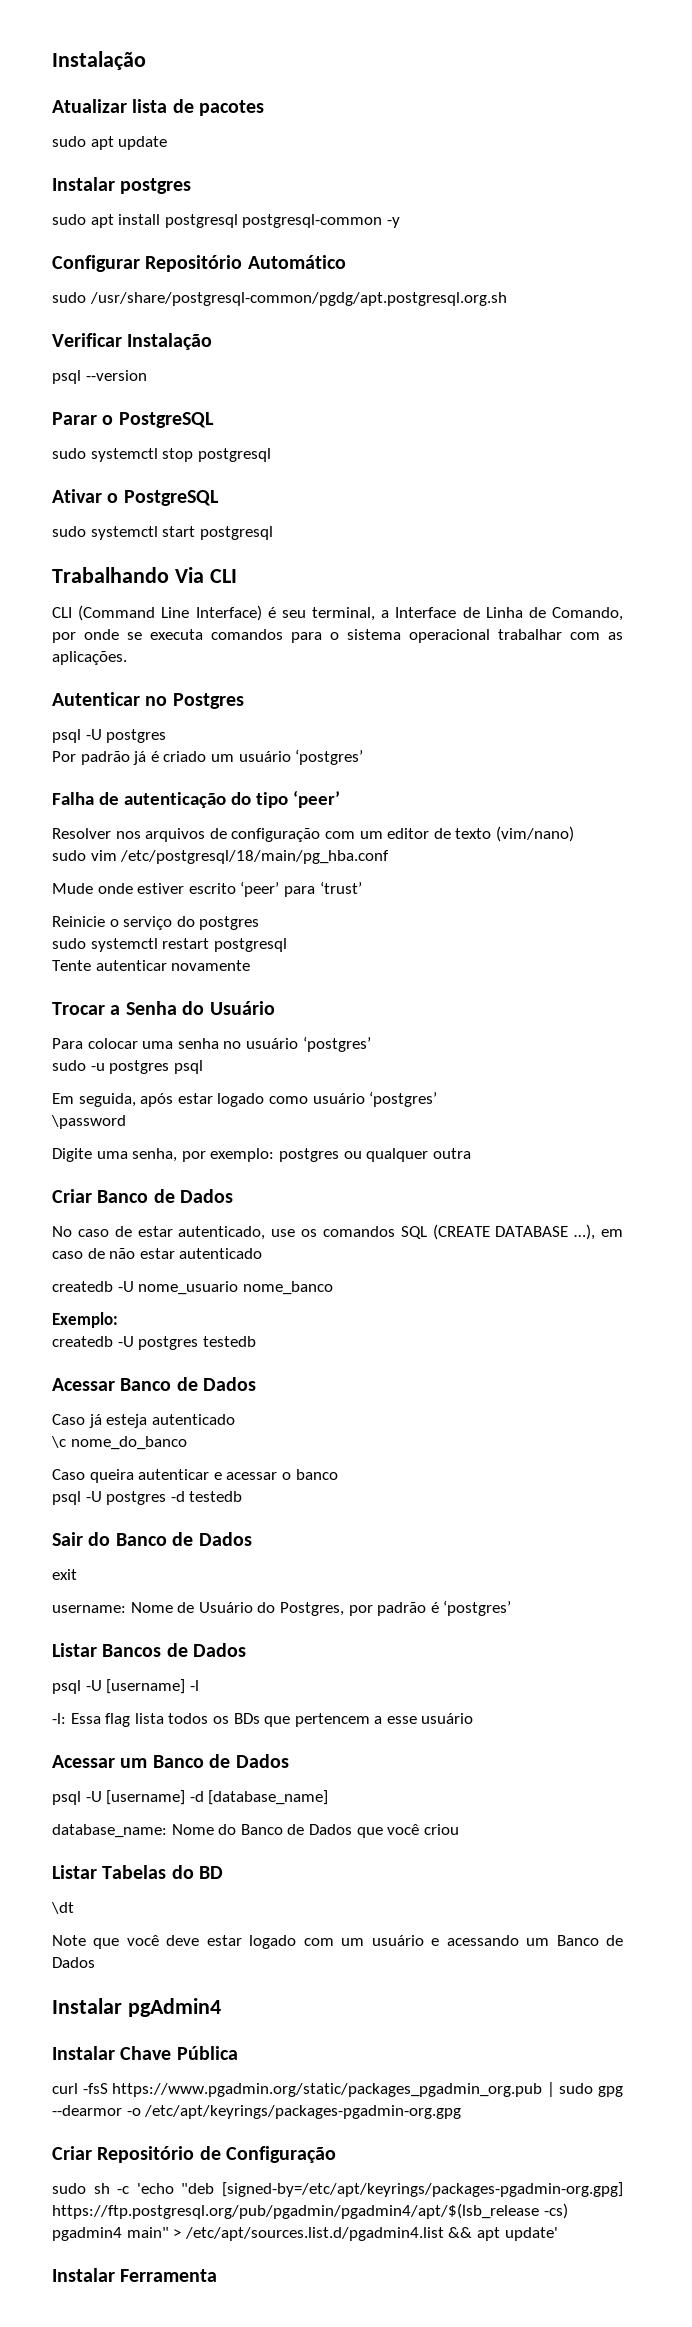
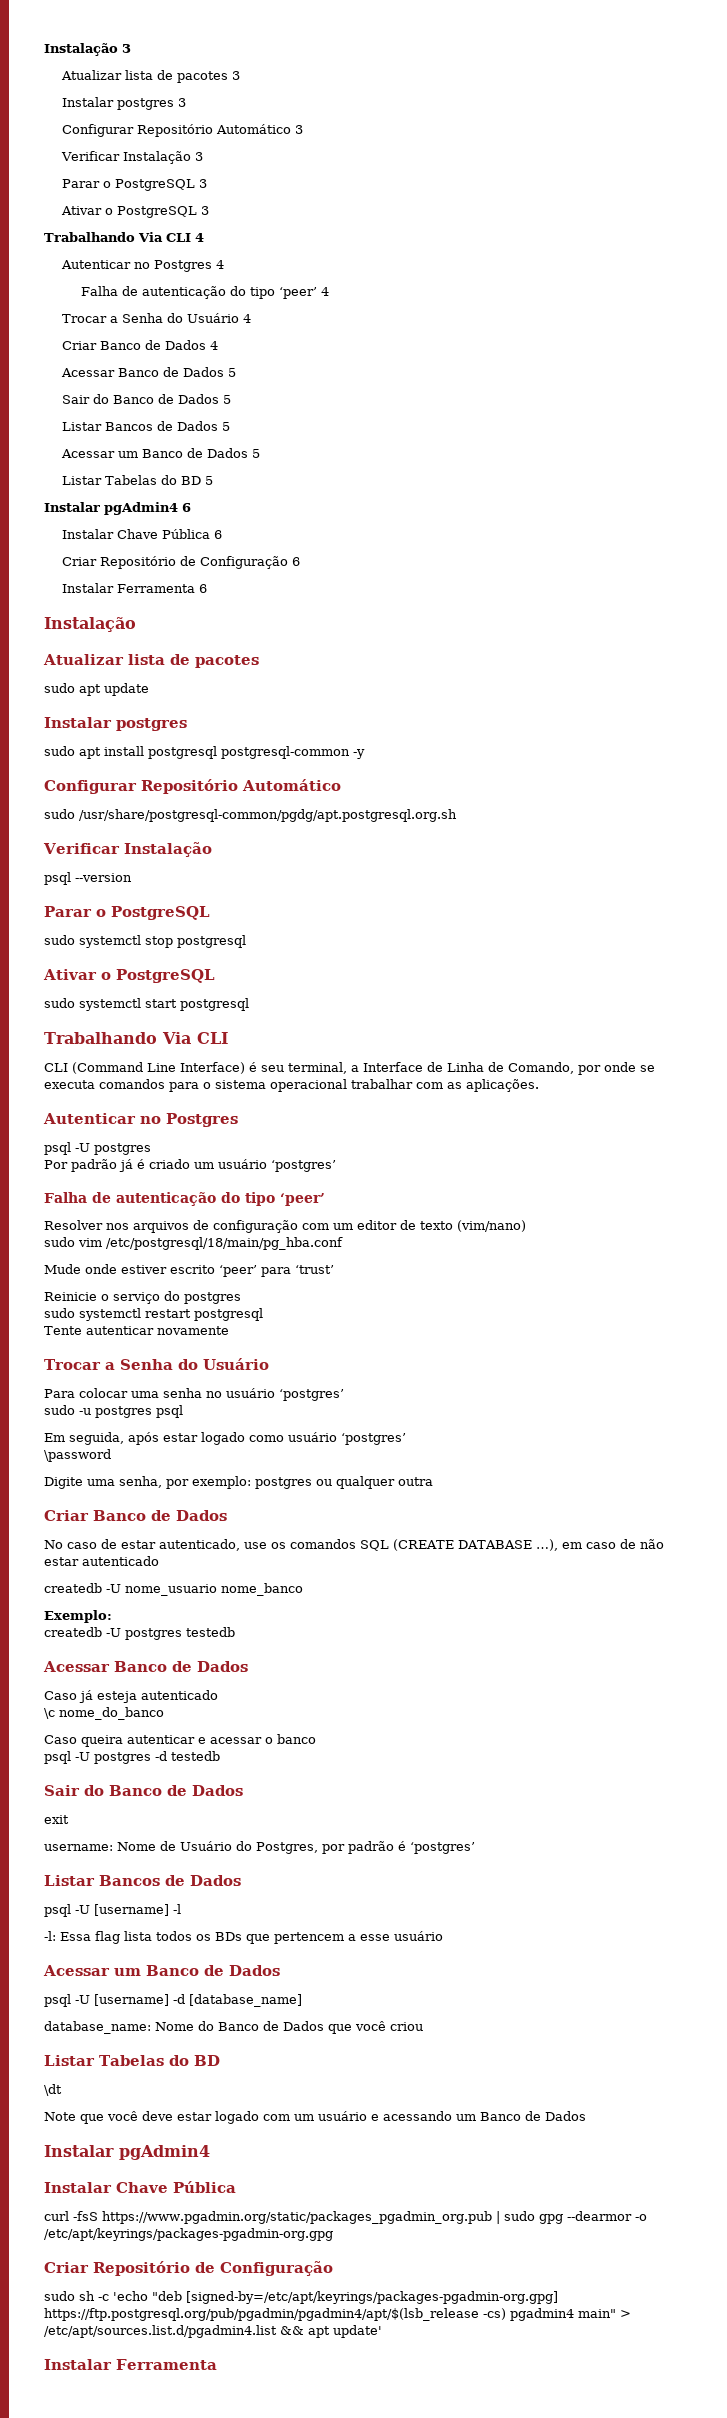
[52,51,146,70] Instalação -> [44,43,131,56] [61,70,241,83] [62,97,187,110] [62,124,304,137] [61,151,204,164] [62,179,208,191] [61,206,210,218] [44,232,204,242] [61,260,225,272] [80,286,329,299] [62,313,252,323] [62,340,219,350] [61,367,237,377] [62,394,232,404] [62,421,231,431] [61,448,261,458] [62,475,214,485] [44,502,191,515] [62,529,223,539] [62,556,301,569] [62,583,208,593] [44,617,136,632] Instalação 3 // Atualizar lista de pacotes 3 // Instalar postgres 3 // Configurar Repositório Automático 3 // Verificar Instalação 3 // Parar o PostgreSQL 3 // Ativar o PostgreSQL 3 // Trabalhando Via CLI 4 // Autenticar no Postgres 4 // Falha de autenticação do tipo ‘peer’ 4 // Trocar a Senha do Usuário 4 // Criar Banco de Dados 4 // Acessar Banco de Dados 5 // Sair do Banco de Dados 5 // Listar Bancos de Dados 5 // Acessar um Banco de Dados 5 // Listar Tabelas do BD 5 // Instalar pgAdmin4 6 // Instalar Chave Pública 6 // Criar Repositório de Configuração 6 // Instalar Ferramenta 6 // Instalação

